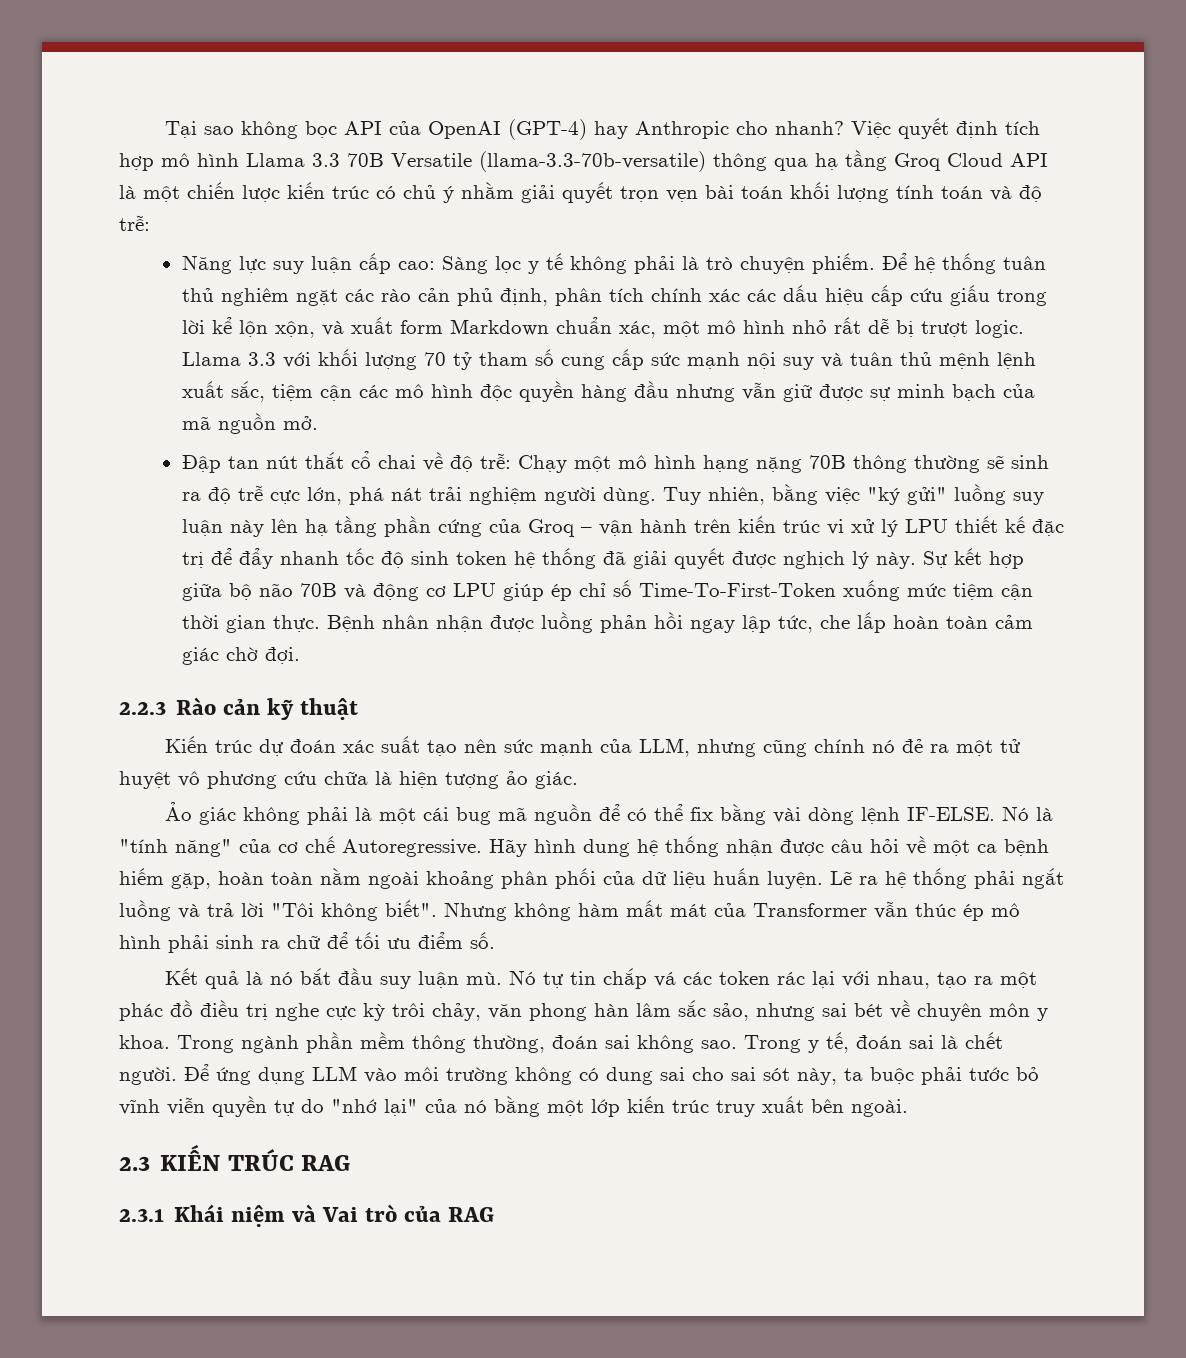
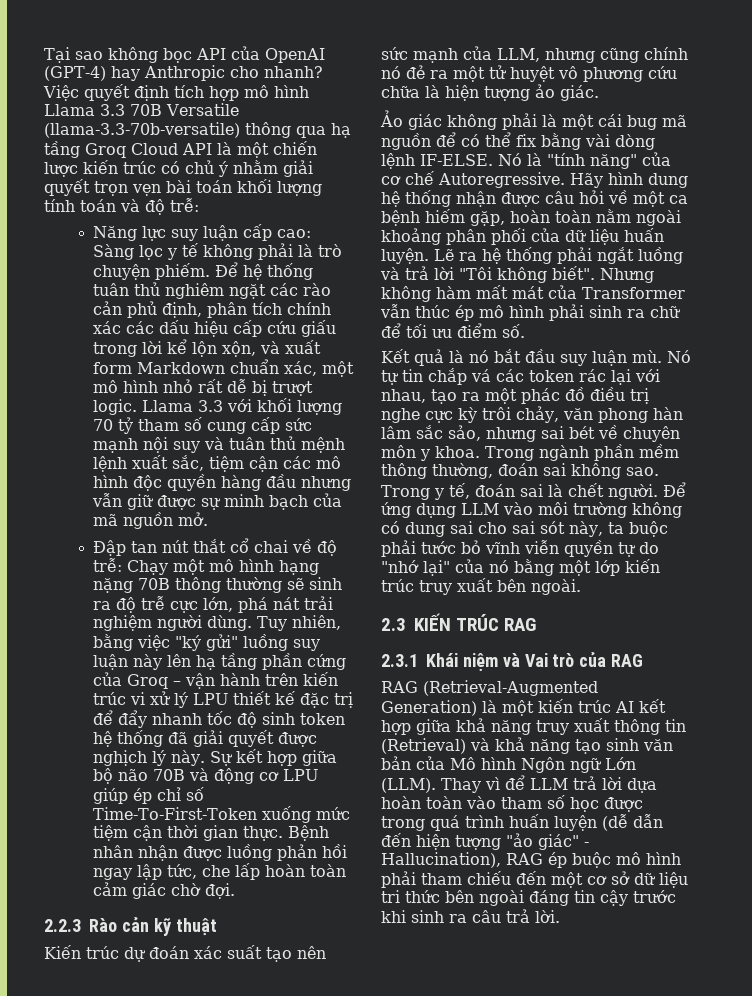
(495, 1214) none -> [381,680,598,696] [381,699,666,716] [381,718,686,735] [381,737,673,754] [381,756,636,773] [381,775,657,793] [381,795,643,812] [381,814,663,831] [381,833,589,850] [381,852,681,868] [381,871,688,888] [381,890,676,906] [381,909,560,923] // RAG (Retrieval-Augmented Generation) là một kiến trúc AI kết hợp giữa khả năng truy xuất thông tin (Retrieval) và khả năng tạo sinh văn bản của Mô hình Ngôn ngữ Lớn (LLM). Thay vì để LLM trả lời dựa hoàn toàn vào tham số học được trong quá trình huấn luyện (dễ dẫn đến hiện tượng "ảo giác" - Hallucination), RAG ép buộc mô hình phải tham chiếu đến một cơ sở dữ liệu tri thức bên ngoài đáng tin cậy trước khi sinh ra câu trả lời.

